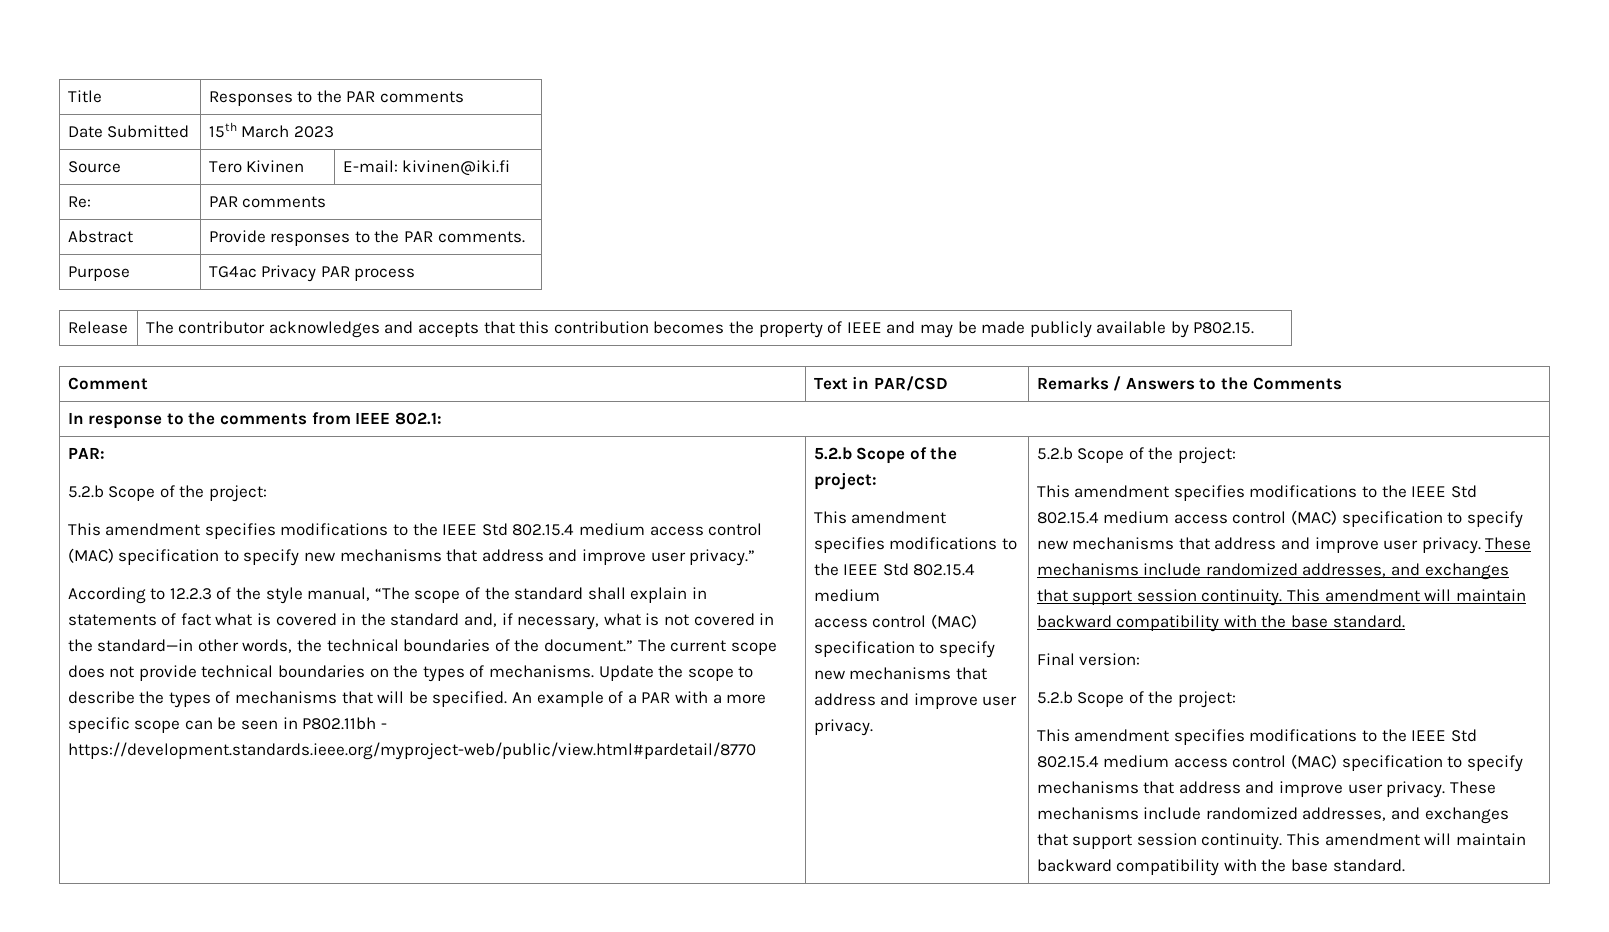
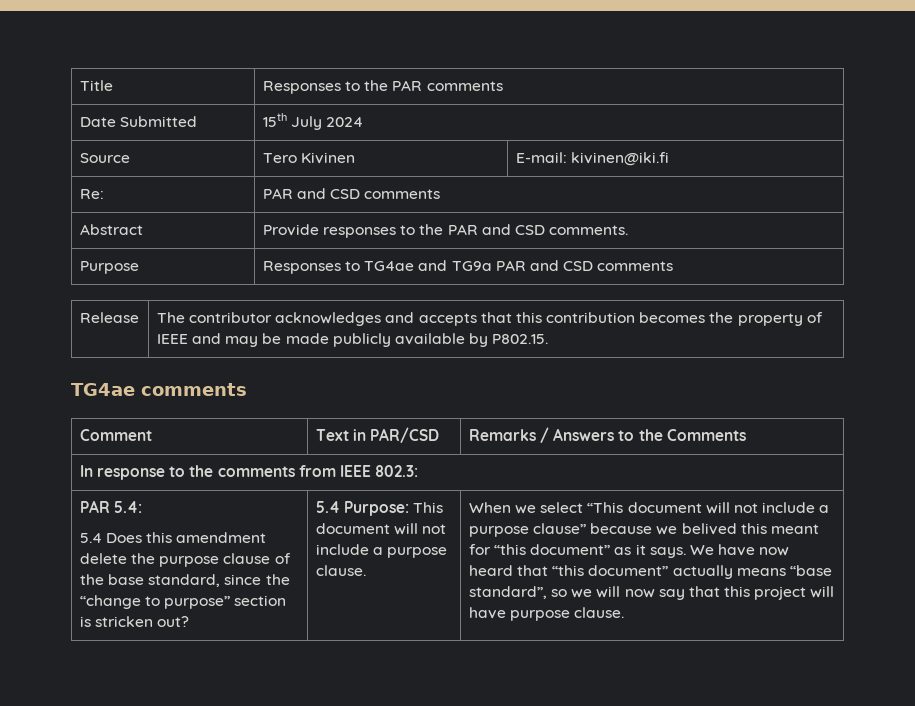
[241,125,334,138] March 2023 -> [290,116,364,130] July 2024
(238, 201) none -> [296,188,361,199] and CSD
(434, 236) none -> [481,224,545,235] and CSD
[208,265,416,282] TG4ac Privacy PAR process -> [262,260,674,274] Responses to TG4ae and TG9a PAR and CSD comments
(1255, 328) none -> [71,383,247,396] // TG4ae comments
[394,412,442,425] [67,447,105,459] [67,485,268,502] [67,523,763,539] [67,548,756,566] [67,587,707,604] [67,613,775,630] [67,639,777,655] [67,665,754,682] [67,691,767,708] [67,717,387,733] [67,742,756,760] [813,447,958,464] [813,472,877,490] [813,511,947,524] [813,537,1017,553] [813,563,976,576] [813,589,880,602] [813,614,977,629] [813,641,995,658] [813,667,987,680] [813,693,1018,709] [813,719,873,736] [1036,447,1237,464] [1036,485,1477,501] [1036,510,1523,528] [1036,537,1532,554] [1036,563,1509,580] [1036,589,1526,606] [1036,615,1405,632] [1036,653,1141,666] [1036,691,1237,708] [1036,729,1477,745] [1036,754,1523,772] [1036,781,1496,798] [1036,807,1509,824] [1036,833,1526,850] [1036,859,1405,876] 802.1: // PAR: // 5.2.b Scope of the project: // This amendment specifies modifications to the IEEE Std 802.15.4 medium access control (MAC) specification to specify new mechanisms that address and improve user privacy.” // According to 12.2.3 of the style manual, “The scope of the standard shall explain in statements of fact what is covered in the standard and, if necessary, what is not covered in the standard—in other words, the technical boundaries of the document.” The current scope does not provide technical boundaries on the types of mechanisms. Update the scope to describe the types of mechanisms that will be specified. An example of a PAR with a more specific scope can be seen in P802.11bh - https://development.standards.ieee.org/myproject-web/public/view.html#pardetail/8770 | 5.2.b Scope of the project: // This amendment specifies modifications to the IEEE Std 802.15.4 medium // access control (MAC) specification to specify new mechanisms that address and improve user privacy. | 5.2.b Scope of the project: // This amendment specifies modifications to the IEEE Std 802.15.4 medium access control (MAC) specification to specify new mechanisms that address and improve user privacy. These mechanisms include randomized addresses, and exchanges that support session continuity. This amendment will maintain backward compatibility with the base standard. // Final version: // 5.2.b Scope of the project: // This amendment specifies modifications to the IEEE Std 802.15.4 medium access control (MAC) specification to specify mechanisms that address and improve user privacy. These mechanisms include randomized addresses, and exchanges that support session continuity. This amendment will maintain backward compatibility with the base standard. -> [375,465,419,477] [79,500,142,513] [79,532,267,543] [79,553,291,567] [79,574,290,587] [79,595,287,609] [79,616,190,627] [315,501,444,516] [315,523,447,535] [315,544,448,558] [315,565,366,576] [468,502,830,514] [468,523,819,537] [468,544,790,558] [468,565,832,579] [468,586,835,600] [468,607,625,621] 802.3: // PAR 5.4: // 5.4 Does this amendment delete the purpose clause of the base standard, since the “change to purpose” section is stricken out? | 5.4 Purpose: This document will not include a purpose clause. | When we select “This document will not include a purpose clause” because we belived this meant for “this document” as it says. We have now heard that “this document” actually means “base standard”, so we will now say that this project will have purpose clause.

